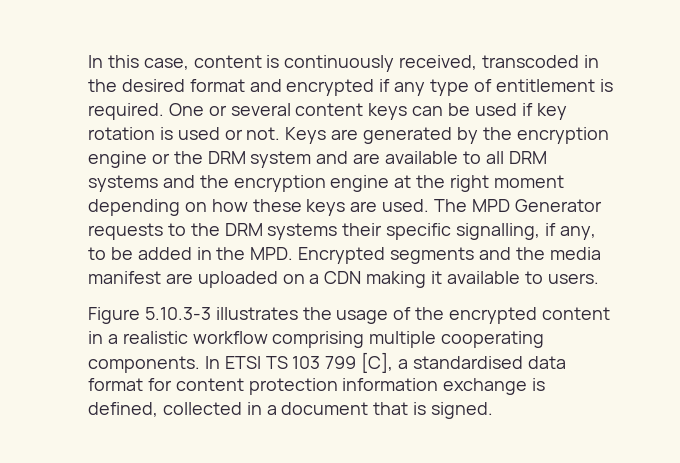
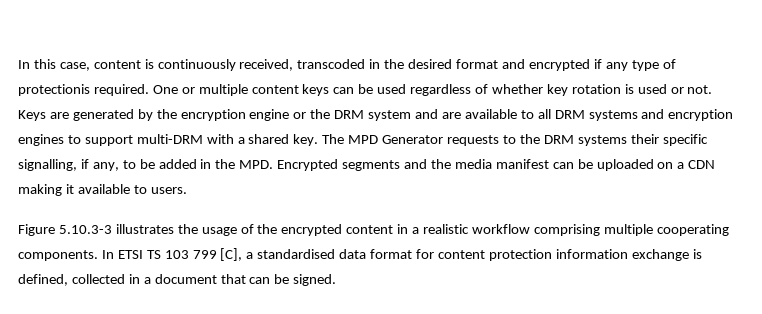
[495,79,613,92] entitlement is -> [18,84,90,96] protectionis
[230,103,291,116] several -> [198,84,248,96] multiple
[521,103,533,116] if -> [410,84,543,96] regardless of whether
[199,175,564,192] [88,199,430,216] the encryption engine at the right moment depending on how these keys are used. -> [668,109,734,121] [18,134,319,146] encryption engines to support multi-DRM with a shared key.
[165,273,193,284] are -> [552,159,593,169] can be
[413,402,427,415] is -> [249,274,290,284] can be

